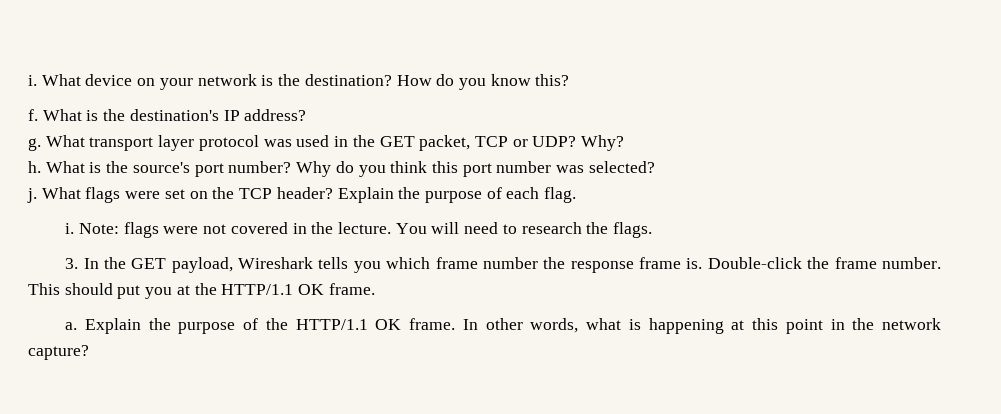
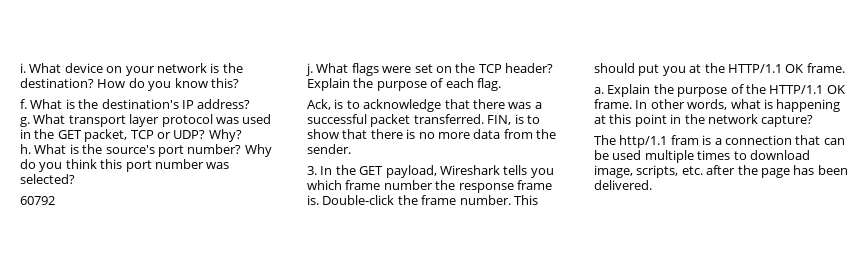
(655, 167) none -> [20,196,55,205] // 60792
[65,222,653,238] i. Note: flags were not covered in the lecture. You will need to research the flags. -> [307,99,542,112] [307,114,540,127] [307,129,556,139] [307,144,351,154] Ack, is to acknowledge that there was a successful packet transferred. FIN, is to show that there is no more data from the sender.
(89, 352) none -> [594,135,845,148] [594,150,810,163] [594,165,848,178] [594,180,652,190] // The http/1.1 fram is a connection that can be used multiple times to download image, scripts, etc. after the page has been delivered.

